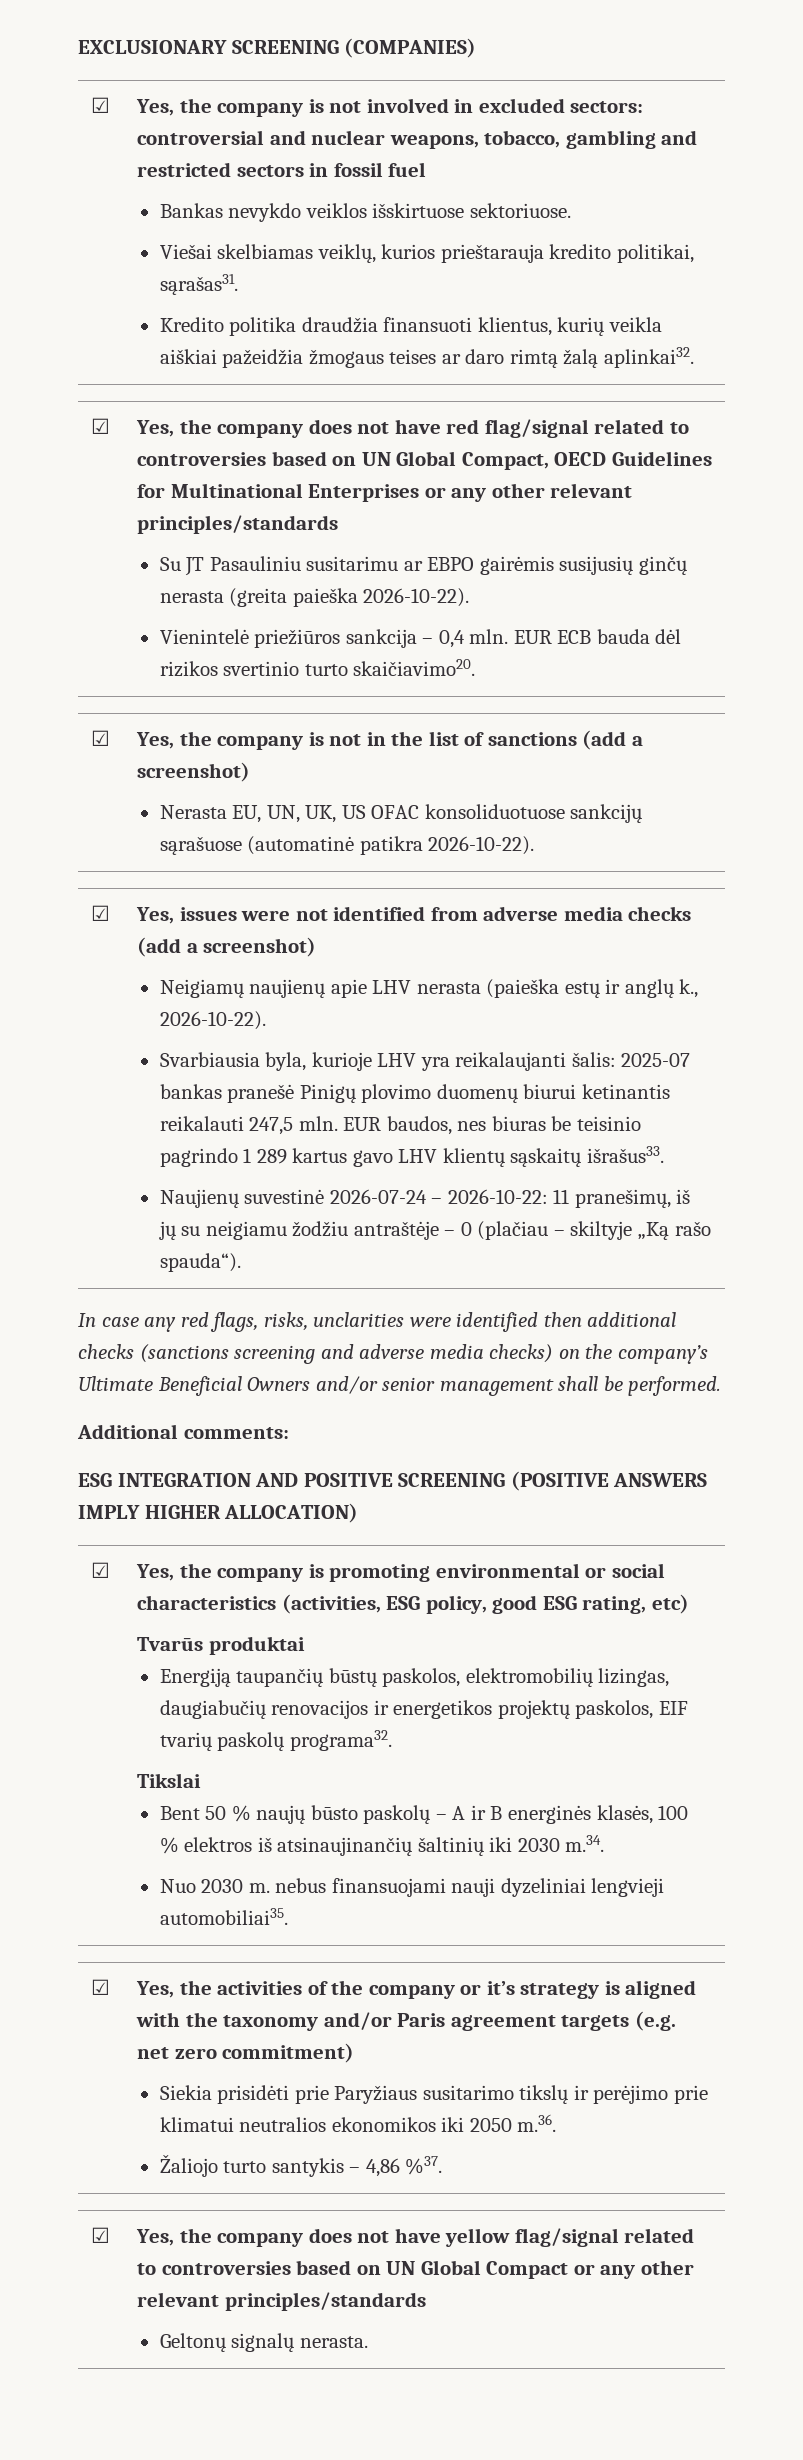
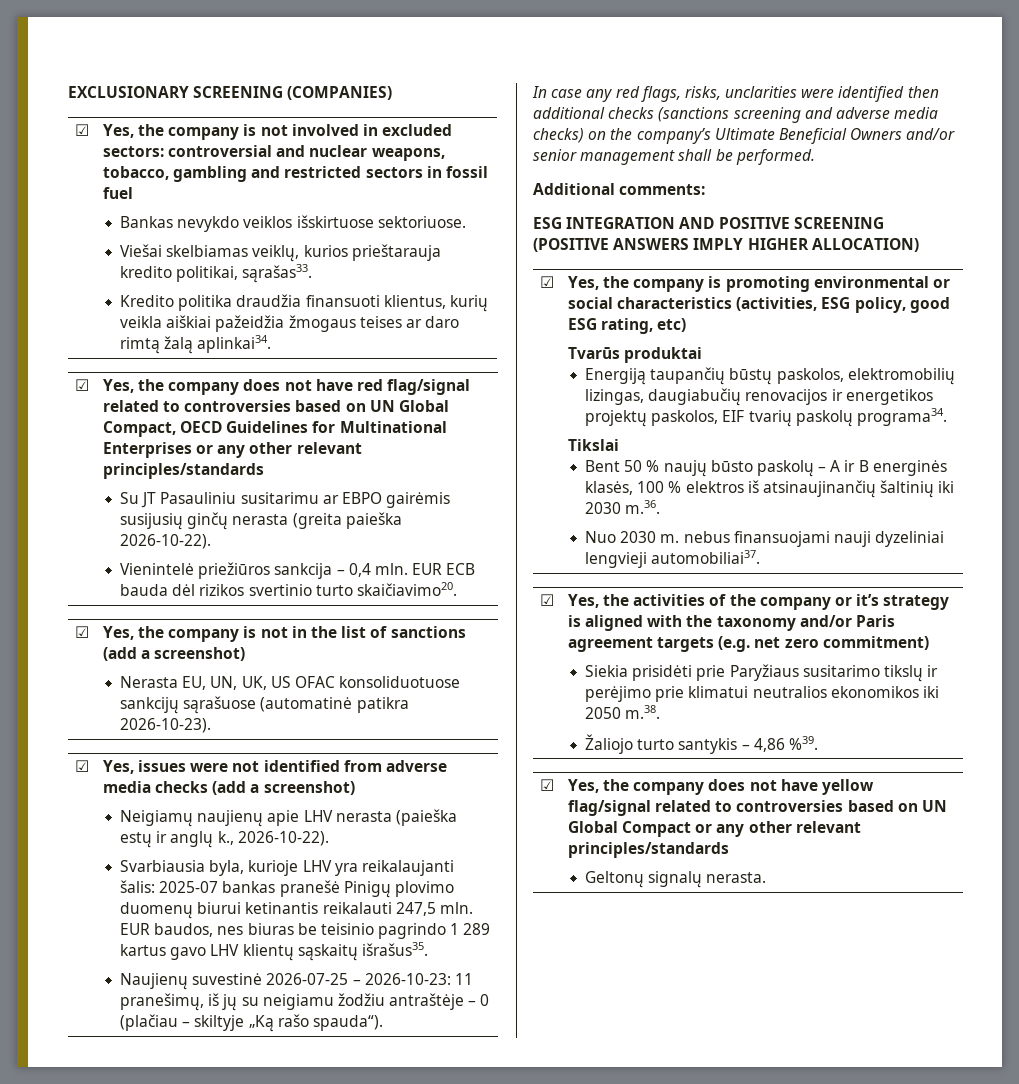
[159,274,238,295] sąrašas31. -> [242,264,313,283] sąrašas33.
[603,347,694,368] aplinkai32. -> [197,335,272,353] aplinkai34.
[428,836,535,855] 2026-10-22). -> [119,718,211,733] 2026-10-23).
[586,1146,664,1163] išrašus33. -> [361,942,428,956] išrašus35.
[329,1189,548,1204] 2026-07-24 – 2026-10-22: -> [266,973,451,985] 2026-07-25 – 2026-10-23:
[289,1730,392,1751] programa32. -> [856,408,947,426] programa34.
[565,1835,605,1852] m.34. -> [625,500,661,514] m.36.
[159,1908,288,1925] automobiliai35. -> [651,550,761,564] automobiliai37.
[517,2114,557,2132] m.36. -> [625,705,661,719] m.38.
[405,2156,443,2175] %37. -> [788,736,818,750] %39.

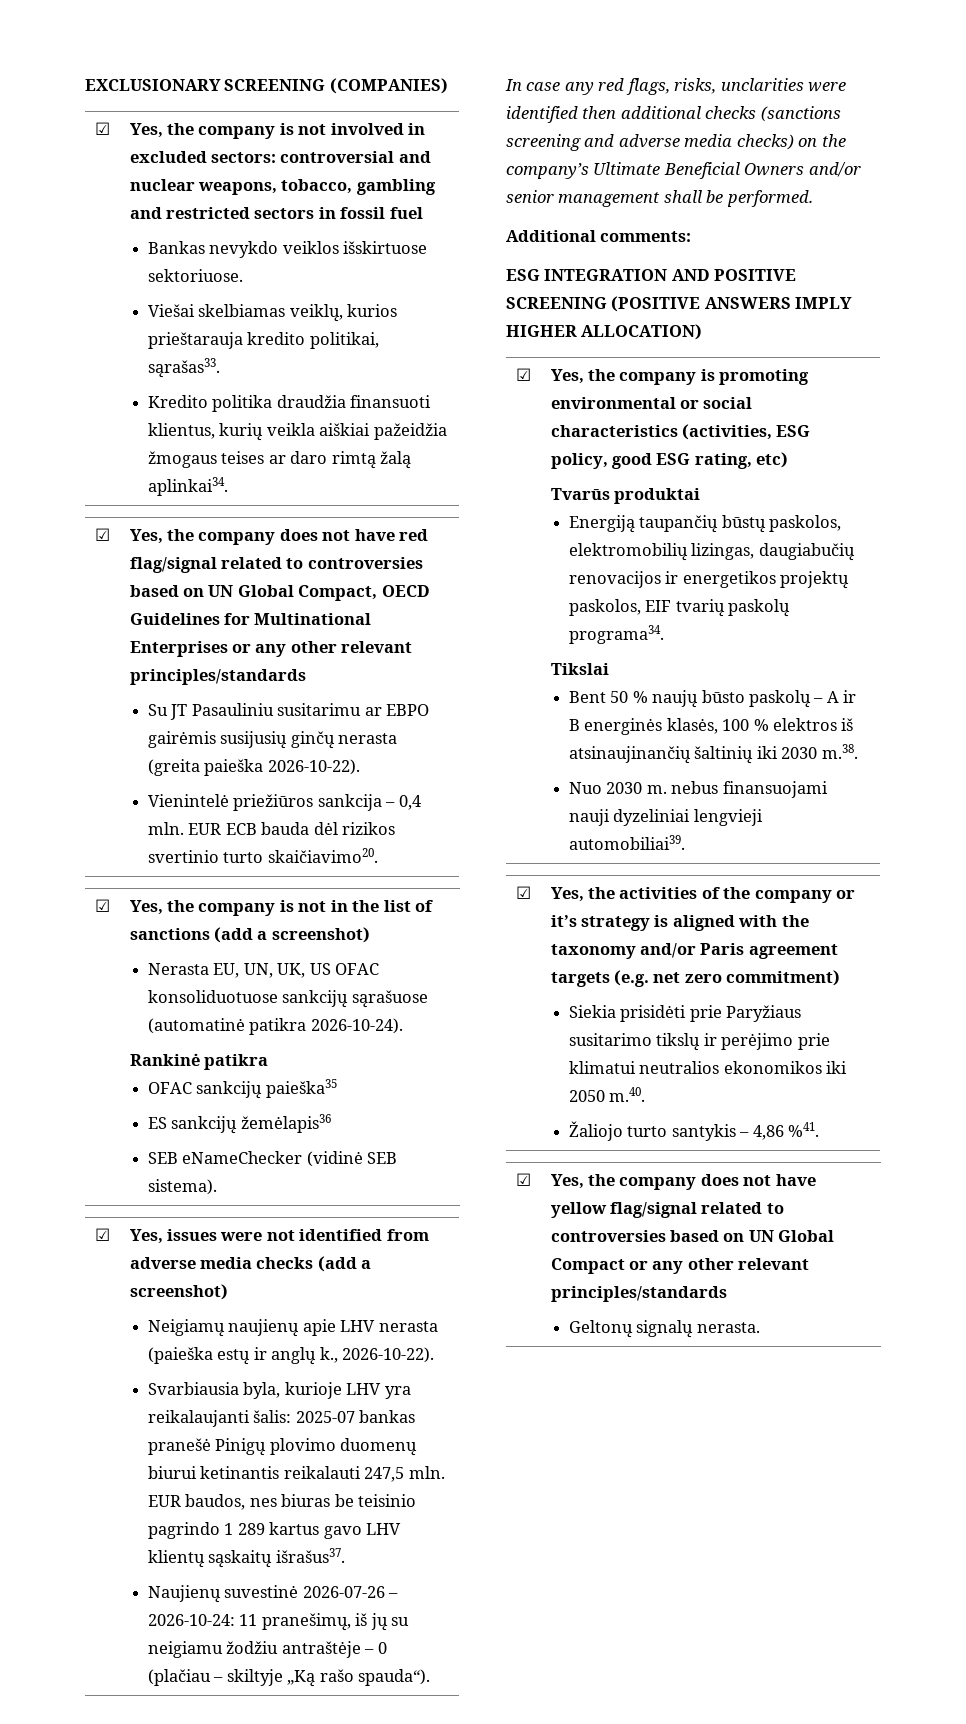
[119,718,211,733] 2026-10-23). -> [310,1018,403,1034] [129,1053,268,1070] [147,1079,337,1099] [147,1114,331,1134] [147,1151,398,1167] [147,1179,217,1195] 2026-10-24). // Rankinė patikra // OFAC sankcijų paieška35 // ES sankcijų žemėlapis36 // SEB eNameChecker (vidinė SEB sistema).
[361,942,428,956] išrašus35. -> [275,1548,345,1563] išrašus37.
[266,973,451,985] 2026-07-25 – 2026-10-23: -> [302,1586,399,1598] [147,1614,235,1626] 2026-07-26 – 2026-10-24:
[625,500,661,514] m.36. -> [821,744,858,759] m.38.
[651,550,761,564] automobiliai37. -> [568,835,685,850] automobiliai39.
[625,705,661,719] m.38. -> [609,1087,646,1102] m.40.
[788,736,818,750] %39. -> [787,1122,819,1137] %41.

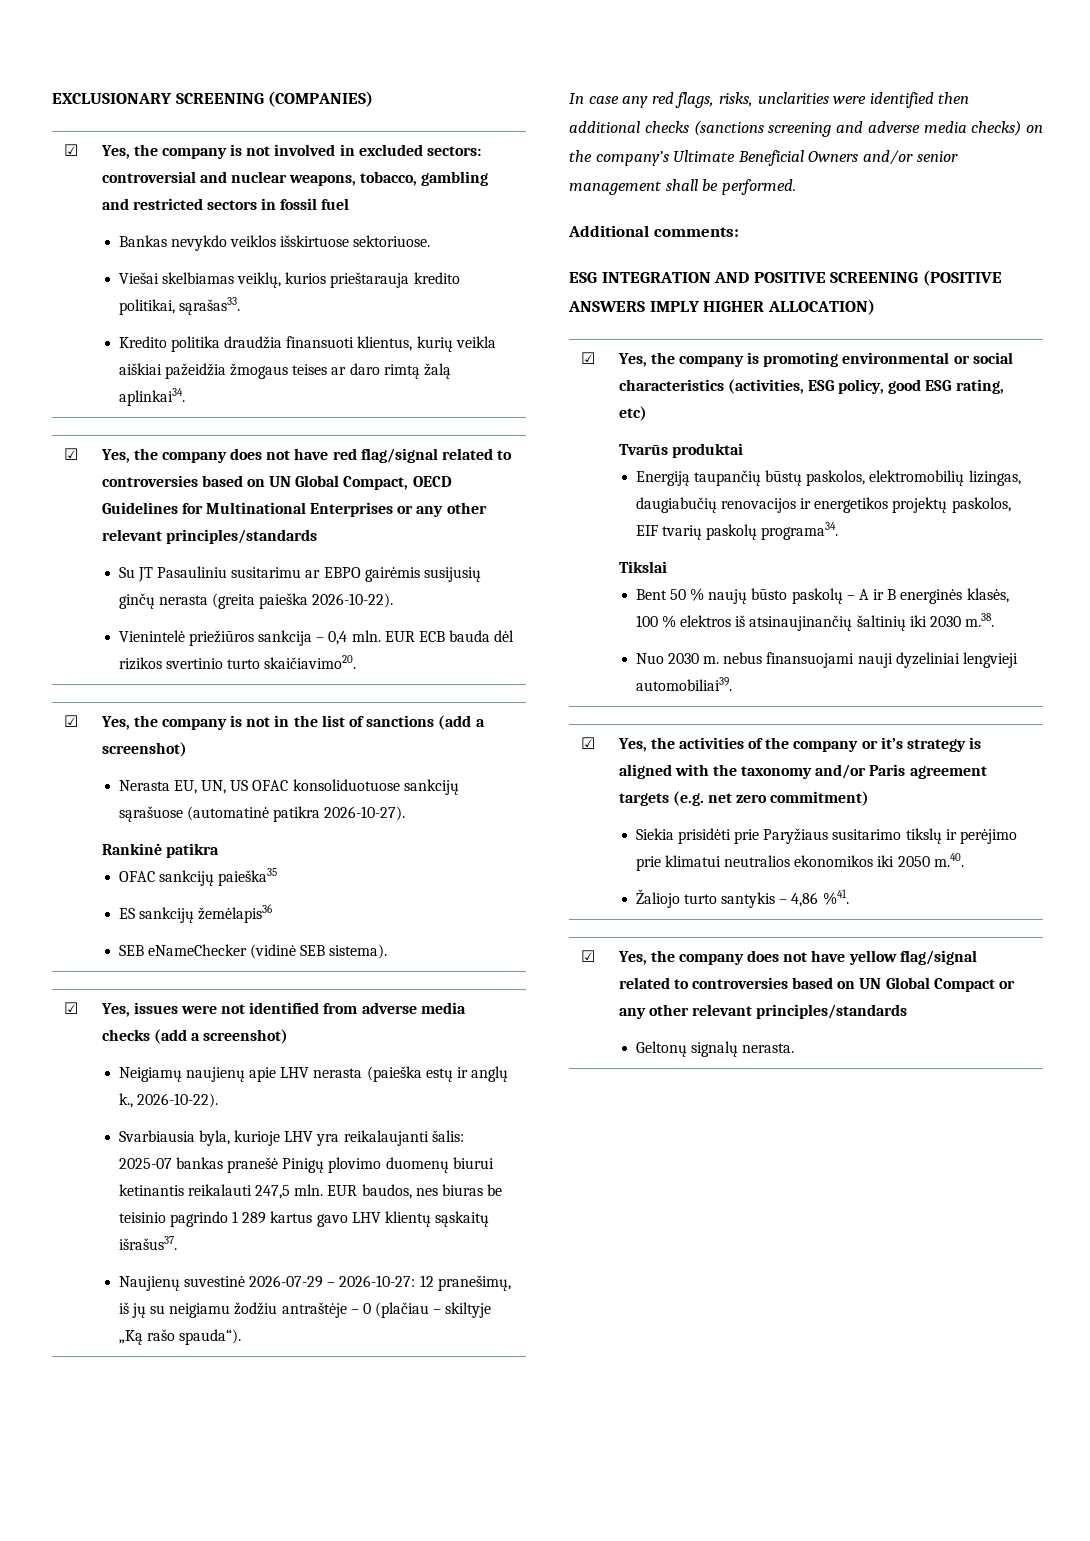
[277,963,306,978] UK, -> (226, 787) none
[310,1018,403,1034] 2026-10-24). -> [324,806,406,821] 2026-10-27).
[302,1586,399,1598] [147,1614,258,1626] 2026-07-26 – 2026-10-24: 11 -> [248,1275,434,1288] 2026-07-29 – 2026-10-27: 12

